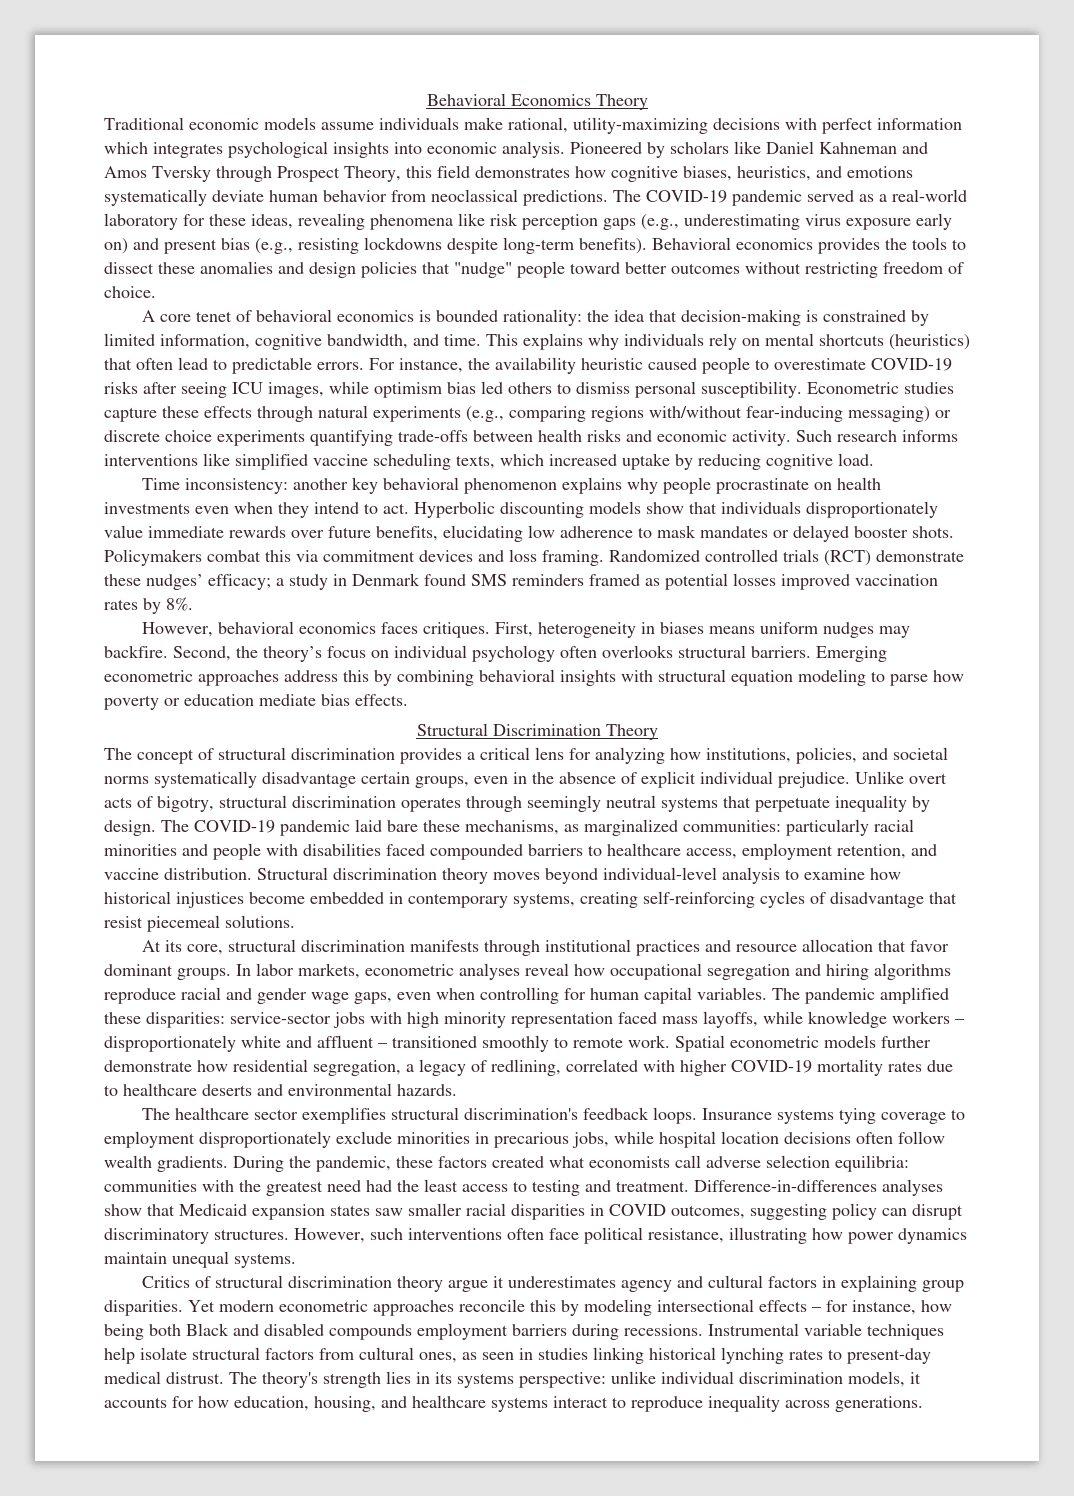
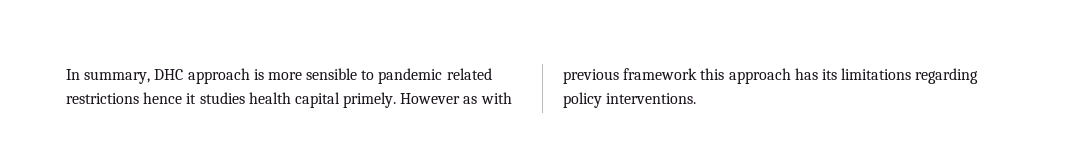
[426,93,648,110] [104,117,962,134] [104,141,928,158] [104,165,913,182] [104,189,967,206] [104,213,952,230] [104,237,966,254] [104,261,964,278] [104,286,156,298] [141,309,929,326] [104,333,970,350] [104,357,952,374] [104,381,954,398] [104,405,951,422] [104,429,958,446] [104,453,874,470] [141,477,881,494] [104,501,938,518] [104,525,954,542] [104,549,964,566] [104,573,938,590] [104,597,193,614] [141,621,910,638] [104,645,887,662] [104,669,964,686] [104,694,408,710] [416,723,658,740] [104,747,948,764] [104,771,947,788] [104,795,930,812] [104,819,914,836] [104,843,937,860] [104,867,901,884] [104,891,957,908] [104,915,295,932] [141,939,949,956] [104,963,951,980] [104,987,949,1004] [104,1011,964,1028] [104,1035,931,1052] [104,1059,953,1076] [104,1083,457,1096] [141,1107,965,1124] [104,1131,945,1148] [104,1155,909,1172] [104,1179,943,1196] [104,1203,963,1220] [104,1227,967,1244] [104,1251,296,1268] [141,1275,964,1292] [104,1299,952,1316] [104,1323,944,1340] [104,1347,931,1364] [104,1371,921,1388] [104,1395,923,1412] Behavioral Economics Theory // Traditional economic models assume individuals make rational, utility-maximizing decisions with perfect information which integrates psychological insights into economic analysis. Pioneered by scholars like Daniel Kahneman and Amos Tversky through Prospect Theory, this field demonstrates how cognitive biases, heuristics, and emotions systematically deviate human behavior from neoclassical predictions. The COVID-19 pandemic served as a real-world laboratory for these ideas, revealing phenomena like risk perception gaps (e.g., underestimating virus exposure early on) and present bias (e.g., resisting lockdowns despite long-term benefits). Behavioral economics provides the tools to dissect these anomalies and design policies that "nudge" people toward better outcomes without restricting freedom of choice. // A core tenet of behavioral economics is bounded rationality: the idea that decision-making is constrained by limited information, cognitive bandwidth, and time. This explains why individuals rely on mental shortcuts (heuristics) that often lead to predictable errors. For instance, the availability heuristic caused people to overestimate COVID-19 risks after seeing ICU images, while optimism bias led others to dismiss personal susceptibility. Econometric studies capture these effects through natural experiments (e.g., comparing regions with/without fear-inducing messaging) or discrete choice experiments quantifying trade-offs between health risks and economic activity. Such research informs interventions like simplified vaccine scheduling texts, which increased uptake by reducing cognitive load. // Time inconsistency: another key behavioral phenomenon explains why people procrastinate on health investments even when they intend to act. Hyperbolic discounting models show that individuals disproportionately value immediate rewards over future benefits, elucidating low adherence to mask mandates or delayed booster shots. Policymakers combat this via commitment devices and loss framing. Randomized controlled trials (RCT) demonstrate these nudges’ efficacy; a study in Denmark found SMS reminders framed as potential losses improved vaccination rates by 8%. // However, behavioral economics faces critiques. First, heterogeneity in biases means uniform nudges may backfire. Second, the theory’s focus on individual psychology often overlooks structural barriers. Emerging econometric approaches address this by combining behavioral insights with structural equation modeling to parse how poverty or education mediate bias effects. // Structural Discrimination Theory // The concept of structural discrimination provides a critical lens for analyzing how institutions, policies, and societal norms systematically disadvantage certain groups, even in the absence of explicit individual prejudice. Unlike overt acts of bigotry, structural discrimination operates through seemingly neutral systems that perpetuate inequality by design. The COVID-19 pandemic laid bare these mechanisms, as marginalized communities: particularly racial minorities and people with disabilities faced compounded barriers to healthcare access, employment retention, and vaccine distribution. Structural discrimination theory moves beyond individual-level analysis to examine how historical injustices become embedded in contemporary systems, creating self-reinforcing cycles of disadvantage that resist piecemeal solutions. // At its core, structural discrimination manifests through institutional practices and resource allocation that favor dominant groups. In labor markets, econometric analyses reveal how occupational segregation and hiring algorithms reproduce racial and gender wage gaps, even when controlling for human capital variables. The pandemic amplified these disparities: service-sector jobs with high minority representation faced mass layoffs, while knowledge workers – disproportionately white and affluent – transitioned smoothly to remote work. Spatial econometric models further demonstrate how residential segregation, a legacy of redlining, correlated with higher COVID-19 mortality rates due to healthcare deserts and environmental hazards. // The healthcare sector exemplifies structural discrimination's feedback loops. Insurance systems tying coverage to employment disproportionately exclude minorities in precarious jobs, while hospital location decisions often follow wealth gradients. During the pandemic, these factors created what economists call adverse selection equilibria: communities with the greatest need had the least access to testing and treatment. Difference-in-differences analyses show that Medicaid expansion states saw smaller racial disparities in COVID outcomes, suggesting policy can disrupt discriminatory structures. However, such interventions often face political resistance, illustrating how power dynamics maintain unequal systems. // Critics of structural discrimination theory argue it underestimates agency and cultural factors in explaining group disparities. Yet modern econometric approaches reconcile this by modeling intersectional effects – for instance, how being both Black and disabled compounds employment barriers during recessions. Instrumental variable techniques help isolate structural factors from cultural ones, as seen in studies linking historical lynching rates to present-day medical distrust. The theory's strength lies in its systems perspective: unlike individual discrimination models, it accounts for how education, housing, and healthcare systems interact to reproduce inequality across generations. -> [66,68,492,84] [66,92,512,108] [563,68,979,84] [563,92,697,108] In summary, DHC approach is more sensible to pandemic related restrictions hence it studies health capital primely. However as with previous framework this approach has its limitations regarding policy interventions.

